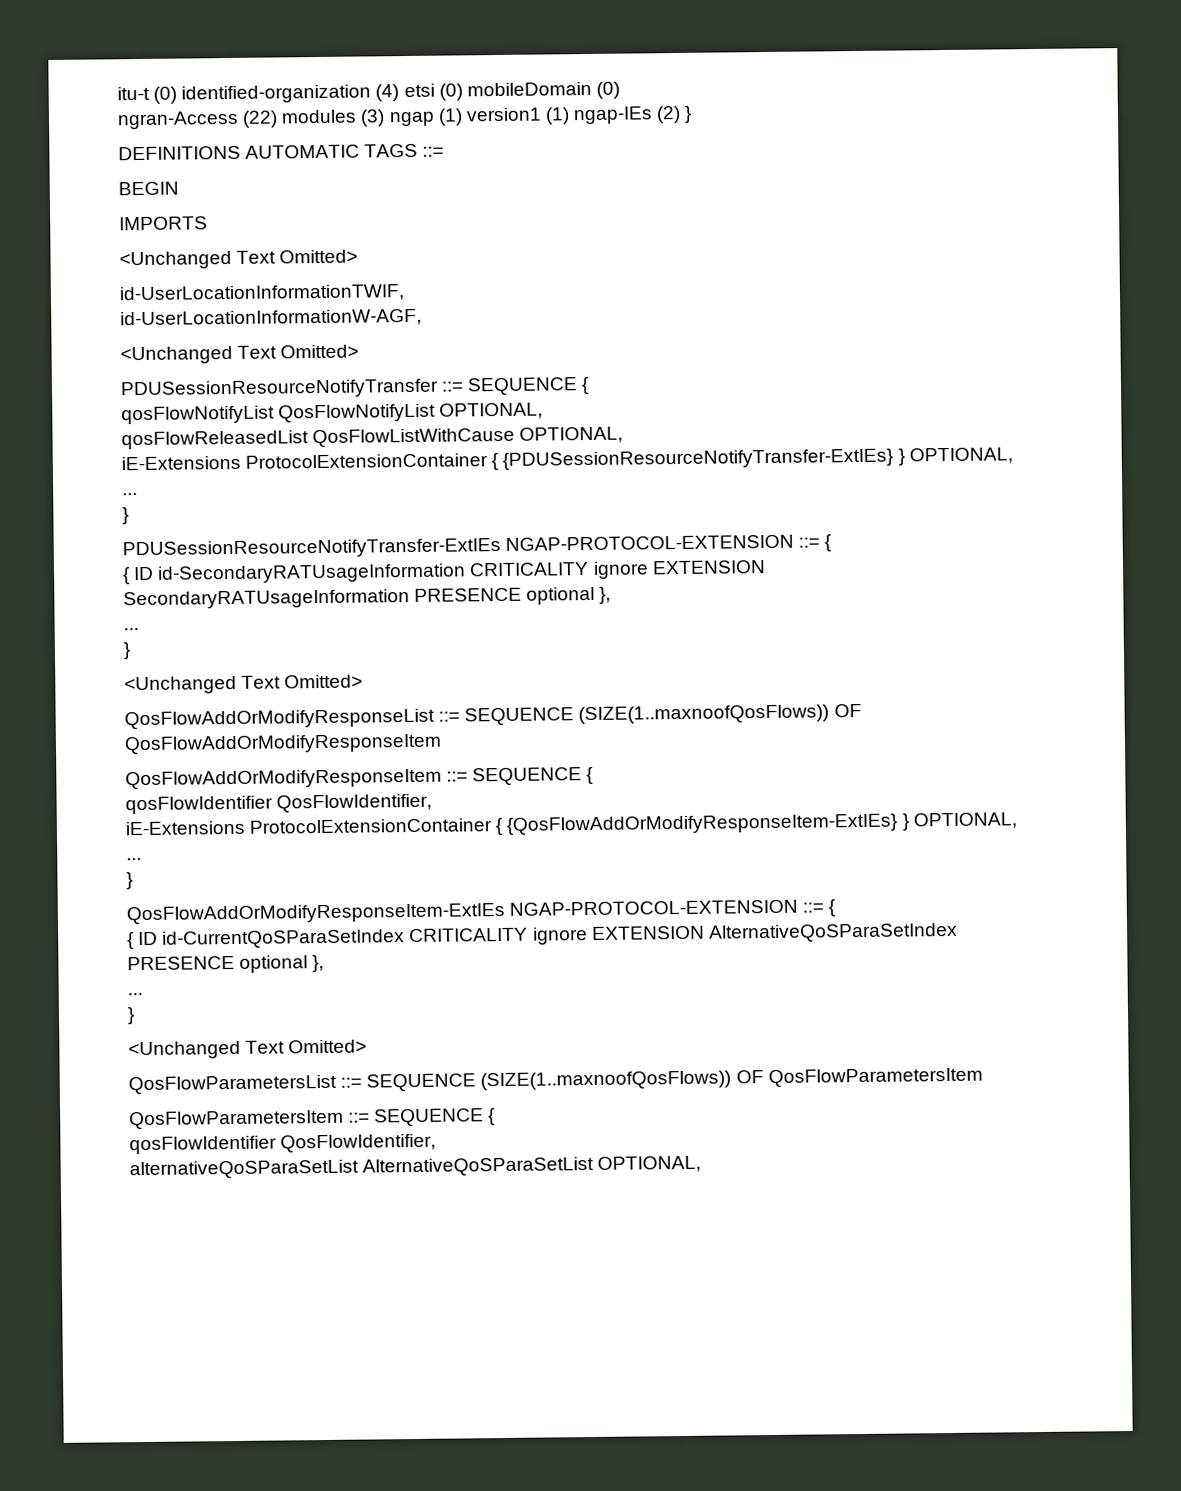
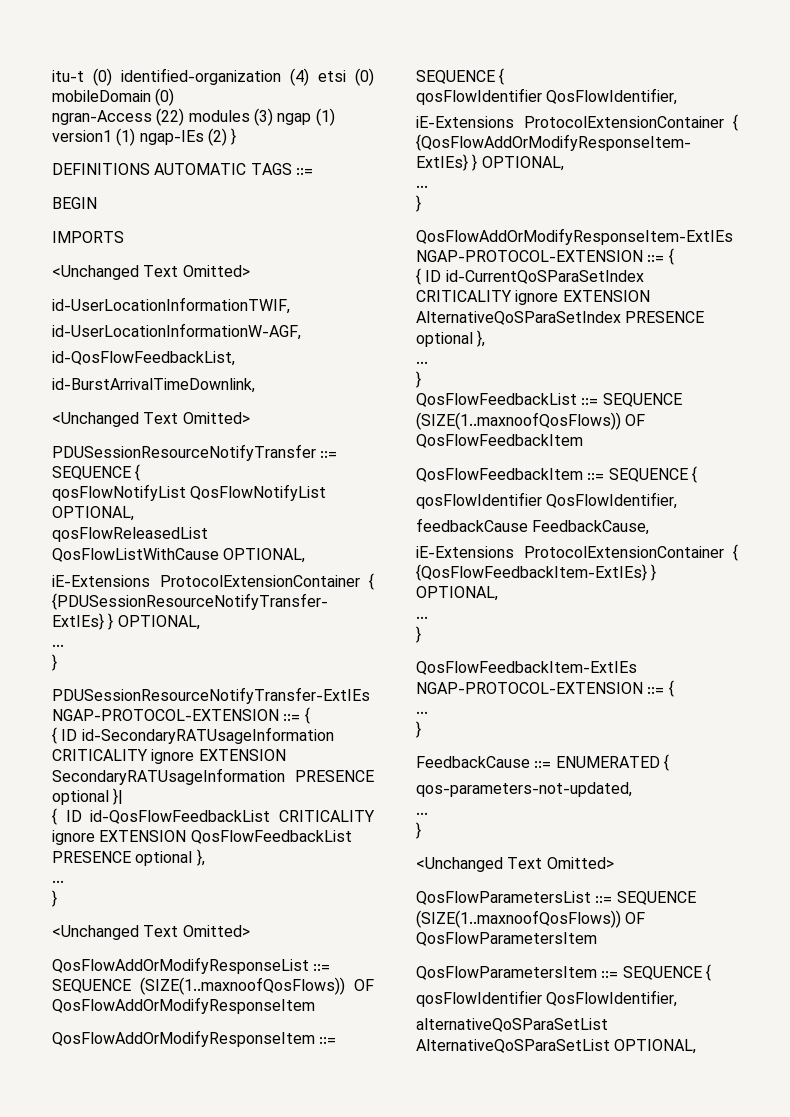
(422, 318) none -> [52,351,235,366] [52,378,255,393] // id-QosFlowFeedbackList, // id-BurstArrivalTimeDownlink,
(596, 595) none -> [113,788,124,805] [52,808,375,825] [52,830,352,845] [52,851,193,866] }| // { ID id-QosFlowFeedbackList CRITICALITY ignore EXTENSION QosFlowFeedbackList PRESENCE optional
(135, 1016) none -> [416,393,682,407] [416,412,646,430] [416,434,583,448] [416,466,697,483] [416,492,678,509] [416,518,650,535] [416,544,738,561] [416,564,657,581] [416,586,498,601] [416,616,428,619] [416,626,421,643] [416,661,637,675] [416,680,674,697] [416,711,428,714] [416,721,421,738] [416,754,669,771] [416,782,632,797] [416,812,428,815] [416,822,421,839] // QosFlowFeedbackList ::= SEQUENCE (SIZE(1..maxnoofQosFlows)) OF QosFlowFeedbackItem // QosFlowFeedbackItem ::= SEQUENCE { // qosFlowIdentifier QosFlowIdentifier, // feedbackCause FeedbackCause, // iE-Extensions ProtocolExtensionContainer { {QosFlowFeedbackItem-ExtIEs} } OPTIONAL, // ... // } // QosFlowFeedbackItem-ExtIEs NGAP-PROTOCOL-EXTENSION ::= { // ... // } // FeedbackCause ::= ENUMERATED { // qos-parameters-not-updated, // ... // }

